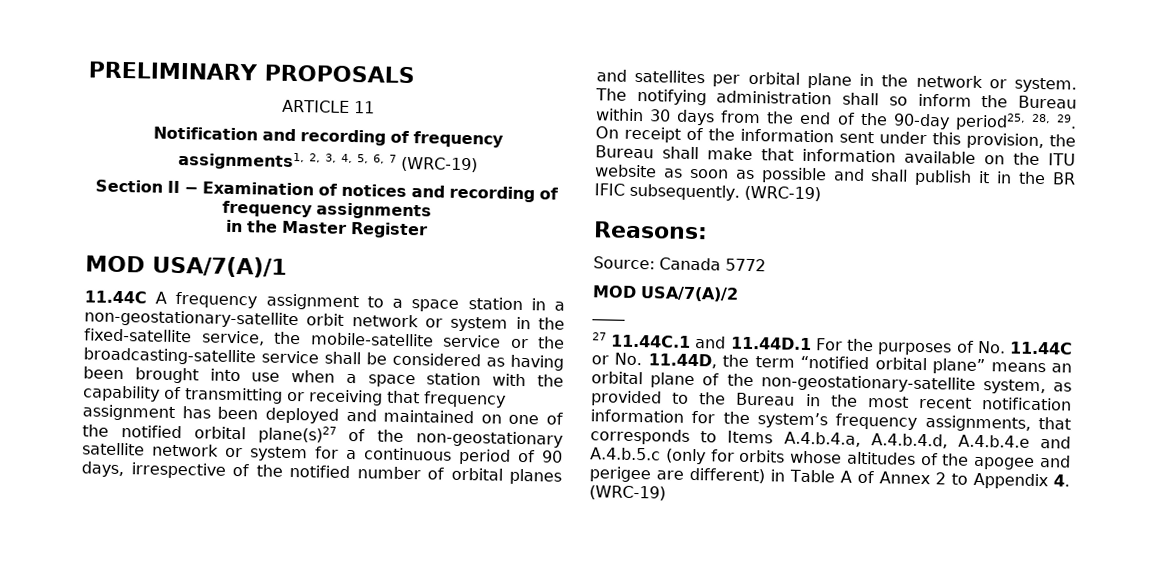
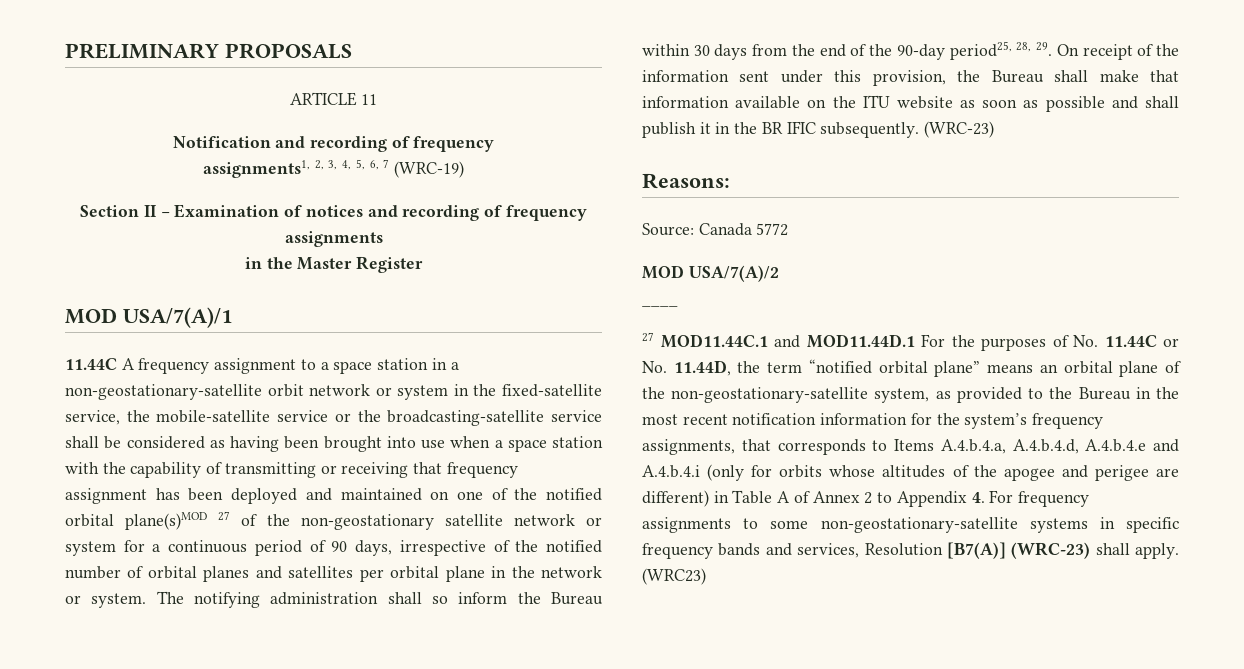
[257,425,337,444] plane(s)27 -> [125,511,231,530] plane(s)MOD 27
[743,185,821,202] (WRC-19) -> [924,121,995,138] (WRC-23)
[611,334,812,351] 11.44C.1 and 11.44D.1 -> [660,334,915,348] MOD11.44C.1 and MOD11.44D.1
[590,447,661,461] A.4.b.5.c -> [642,465,700,478] A.4.b.4.i
[589,485,666,501] (WRC-19) -> [989,490,1089,507] [642,517,1179,533] [642,542,1179,559] [642,568,706,585] For frequency assignments to some non-geostationary-satellite systems in specific frequency bands and services, Resolution [B7(A)] (WRC-23) shall apply. (WRC23)

